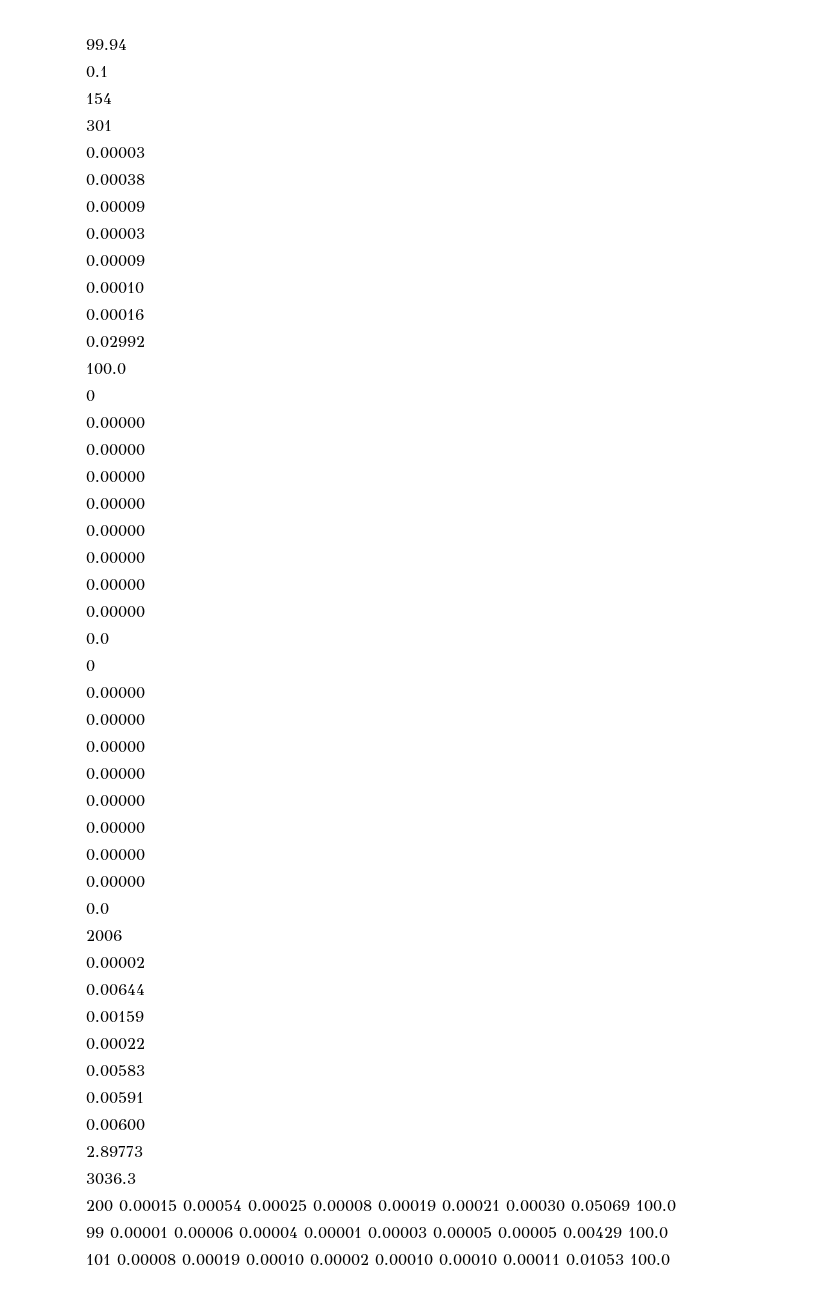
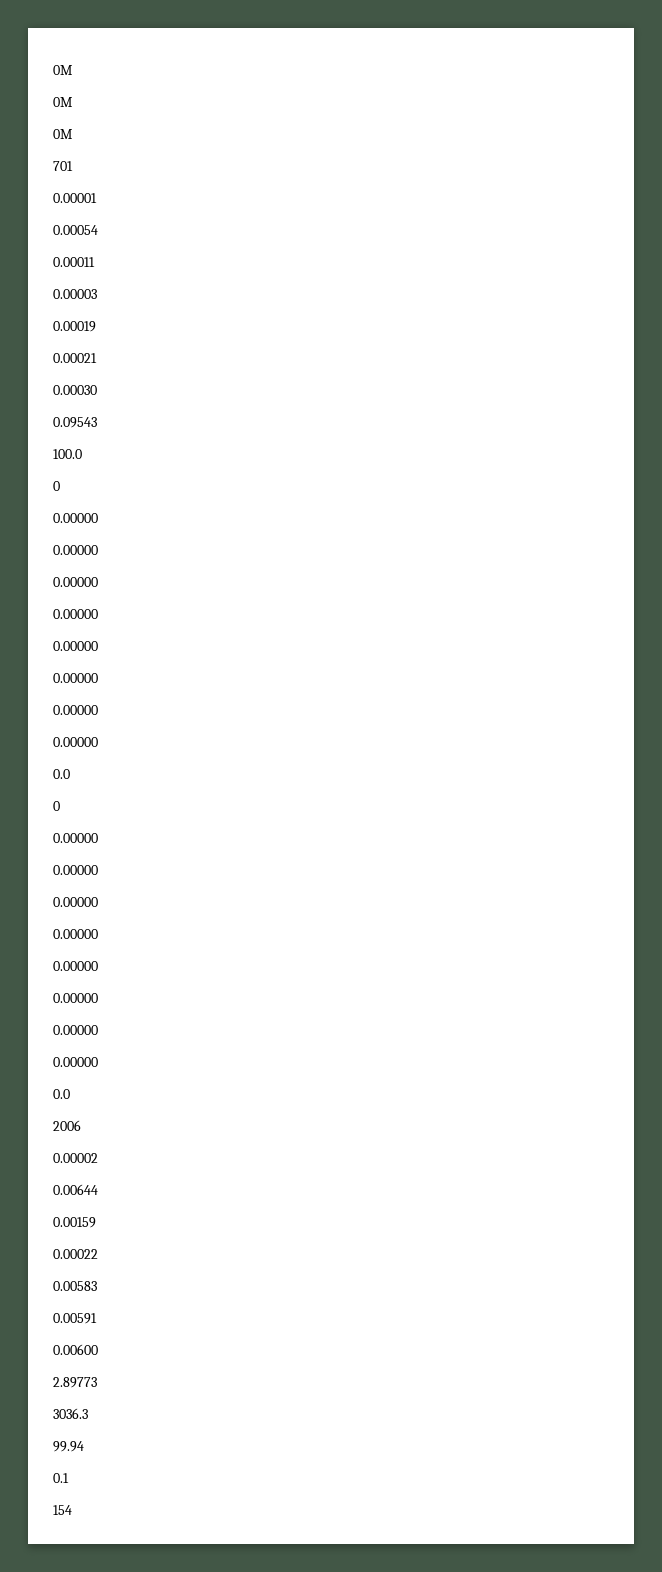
[86,39,127,50] [86,66,108,78] [86,93,112,104] [86,120,112,132] [86,147,145,159] [86,174,145,186] [86,201,145,213] [86,228,145,240] [86,255,145,267] [86,282,144,294] [86,309,144,321] [86,336,145,348] 99.94 // 0.1 // 154 // 301 // 0.00003 // 0.00038 // 0.00009 // 0.00003 // 0.00009 // 0.00010 // 0.00016 // 0.02992 -> [53,65,73,75] [53,97,73,107] [53,129,73,139] [53,161,73,171] [53,193,97,203] [53,225,98,235] [53,257,95,267] [53,289,97,299] [53,321,96,332] [53,353,97,363] [53,385,97,395] [53,417,97,428] 0M // 0M // 0M // 701 // 0.00001 // 0.00054 // 0.00011 // 0.00003 // 0.00019 // 0.00021 // 0.00030 // 0.09543
[86,1200,676,1212] [86,1227,668,1239] [86,1254,670,1266] 200 0.00015 0.00054 0.00025 0.00008 0.00019 0.00021 0.00030 0.05069 100.0 // 99 0.00001 0.00006 0.00004 0.00001 0.00003 0.00005 0.00005 0.00429 100.0 // 101 0.00008 0.00019 0.00010 0.00002 0.00010 0.00010 0.00011 0.01053 100.0 -> [53,1441,84,1452] [53,1473,69,1483] [53,1505,72,1515] 99.94 // 0.1 // 154

